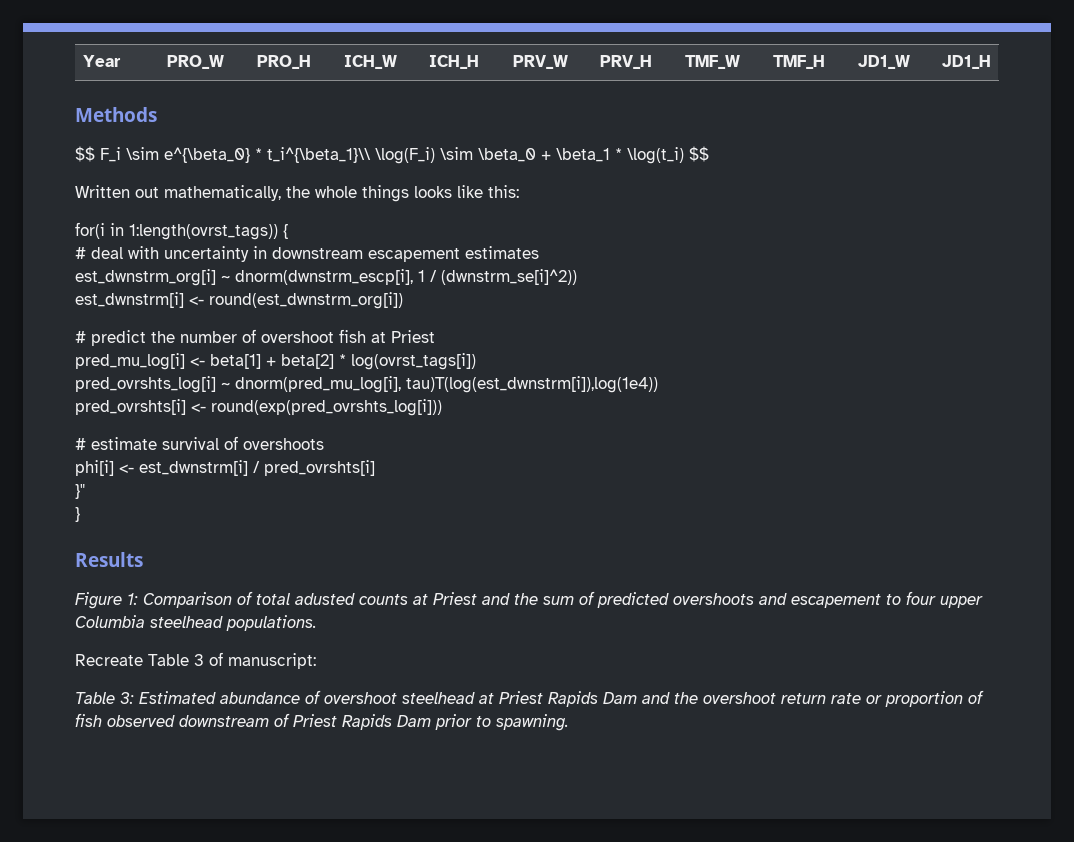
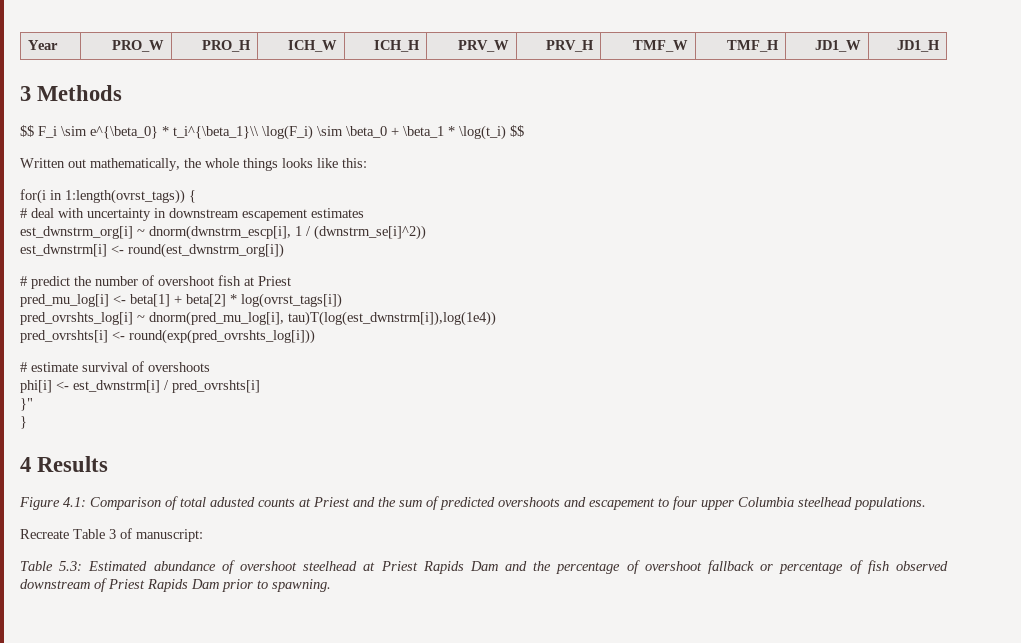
(992, 62) none -> [20,86,31,101] 3
(80, 514) none -> [20,457,31,472] 4
[127,593,138,605] 1: -> [63,497,86,507] 4.1:
[120,692,134,704] 3: -> [59,561,83,571] 5.3:
[703,691,963,707] overshoot return rate or proportion -> [556,560,844,574] percentage of overshoot fallback or percentage

